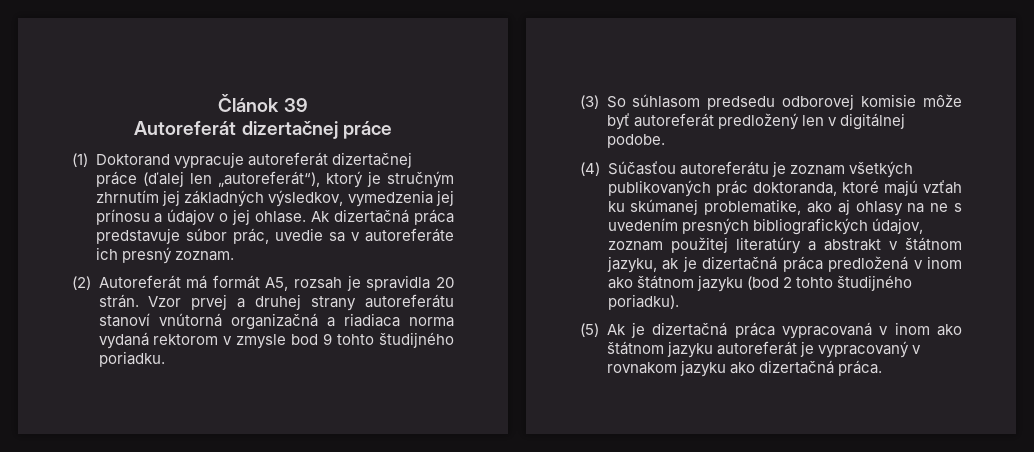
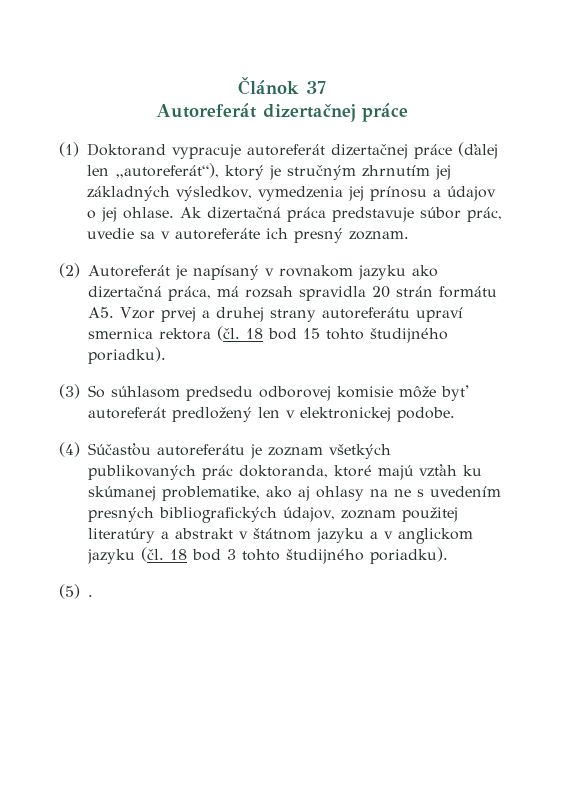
[283,98,308,112] 39 -> [305,81,326,94] 37
[186,275,455,291] [98,294,139,308] má formát A5, rozsah je spravidla 20 strán. -> [175,265,438,280] [88,286,497,301] [88,307,114,318] je napísaný v rovnakom jazyku ako dizertačná práca, má rozsah spravidla 20 strán formátu A5.
[98,313,454,330] [98,332,455,349] [98,351,165,367] stanoví vnútorná organizačná a riadiaca norma vydaná rektorom v zmysle bod 9 tohto študijného poriadku. -> [415,307,463,322] [88,326,448,343] [88,347,166,364] upraví smernica rektora (čl. 18 bod 15 tohto študijného poriadku).
[839,113,905,130] digitálnej -> [300,407,391,422] elektronickej
[606,256,962,273] [607,275,912,292] [607,294,679,310] [580,322,963,339] [606,341,921,358] [606,360,882,377] jazyku, ak je dizertačná práca predložená v inom ako štátnom jazyku (bod 2 tohto študijného poriadku). // (5) Ak je dizertačná práca vypracovaná v inom ako štátnom jazyku autoreferát je vypracovaný v rovnakom jazyku ako dizertačná práca. -> [316,528,473,544] [87,547,448,564] [59,584,93,599] jazyku a v anglickom jazyku (čl. 18 bod 3 tohto študijného poriadku). // (5) .

